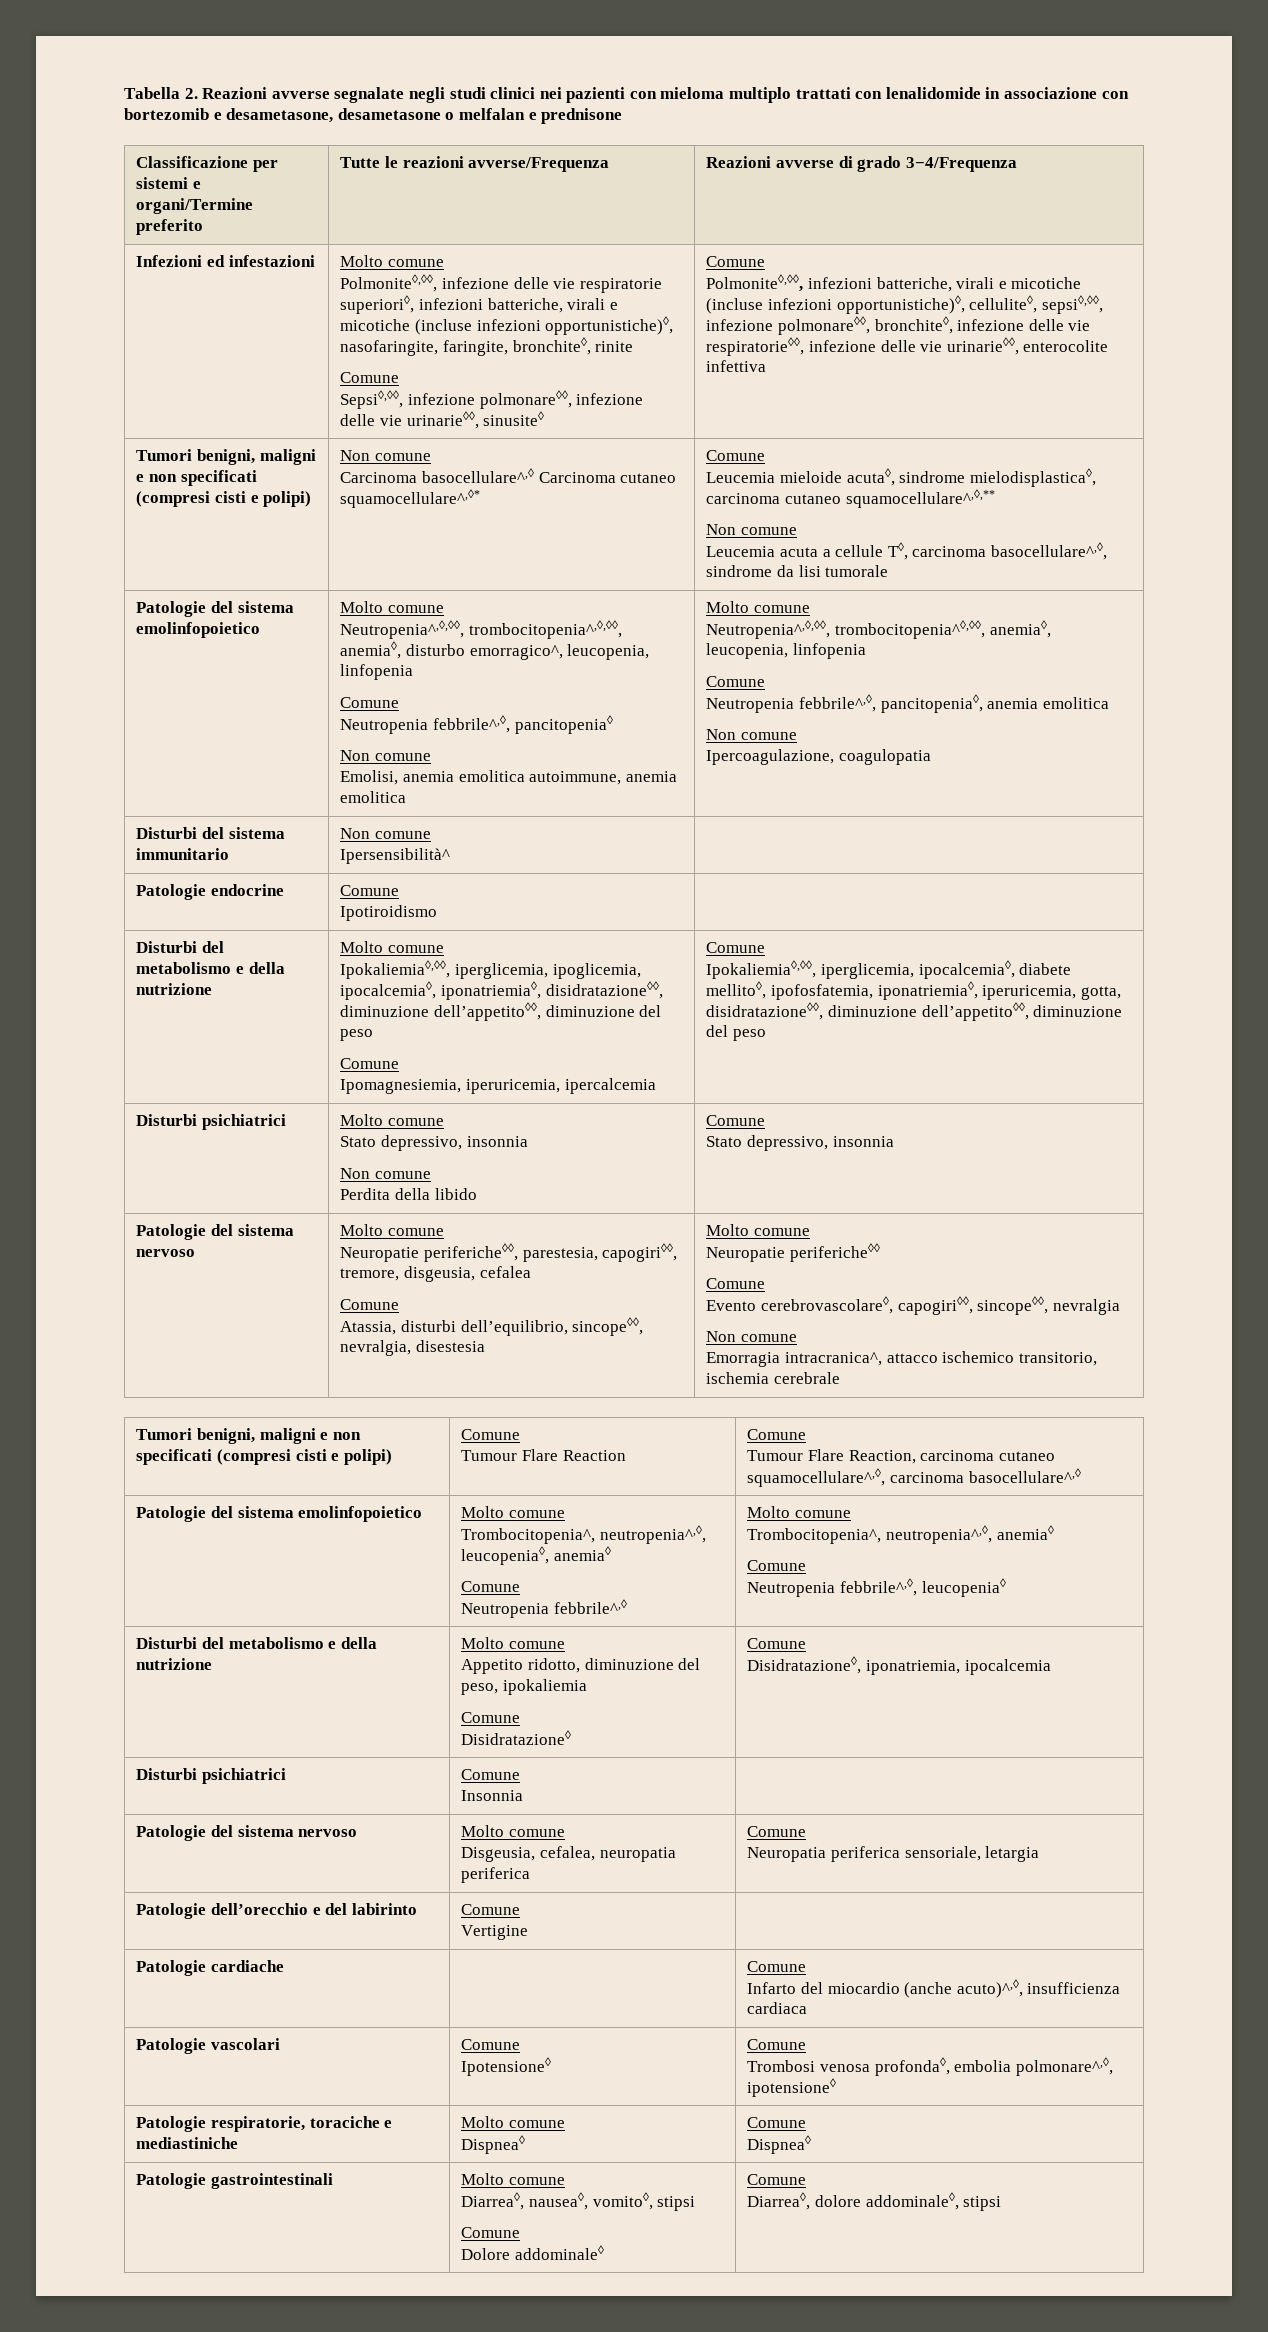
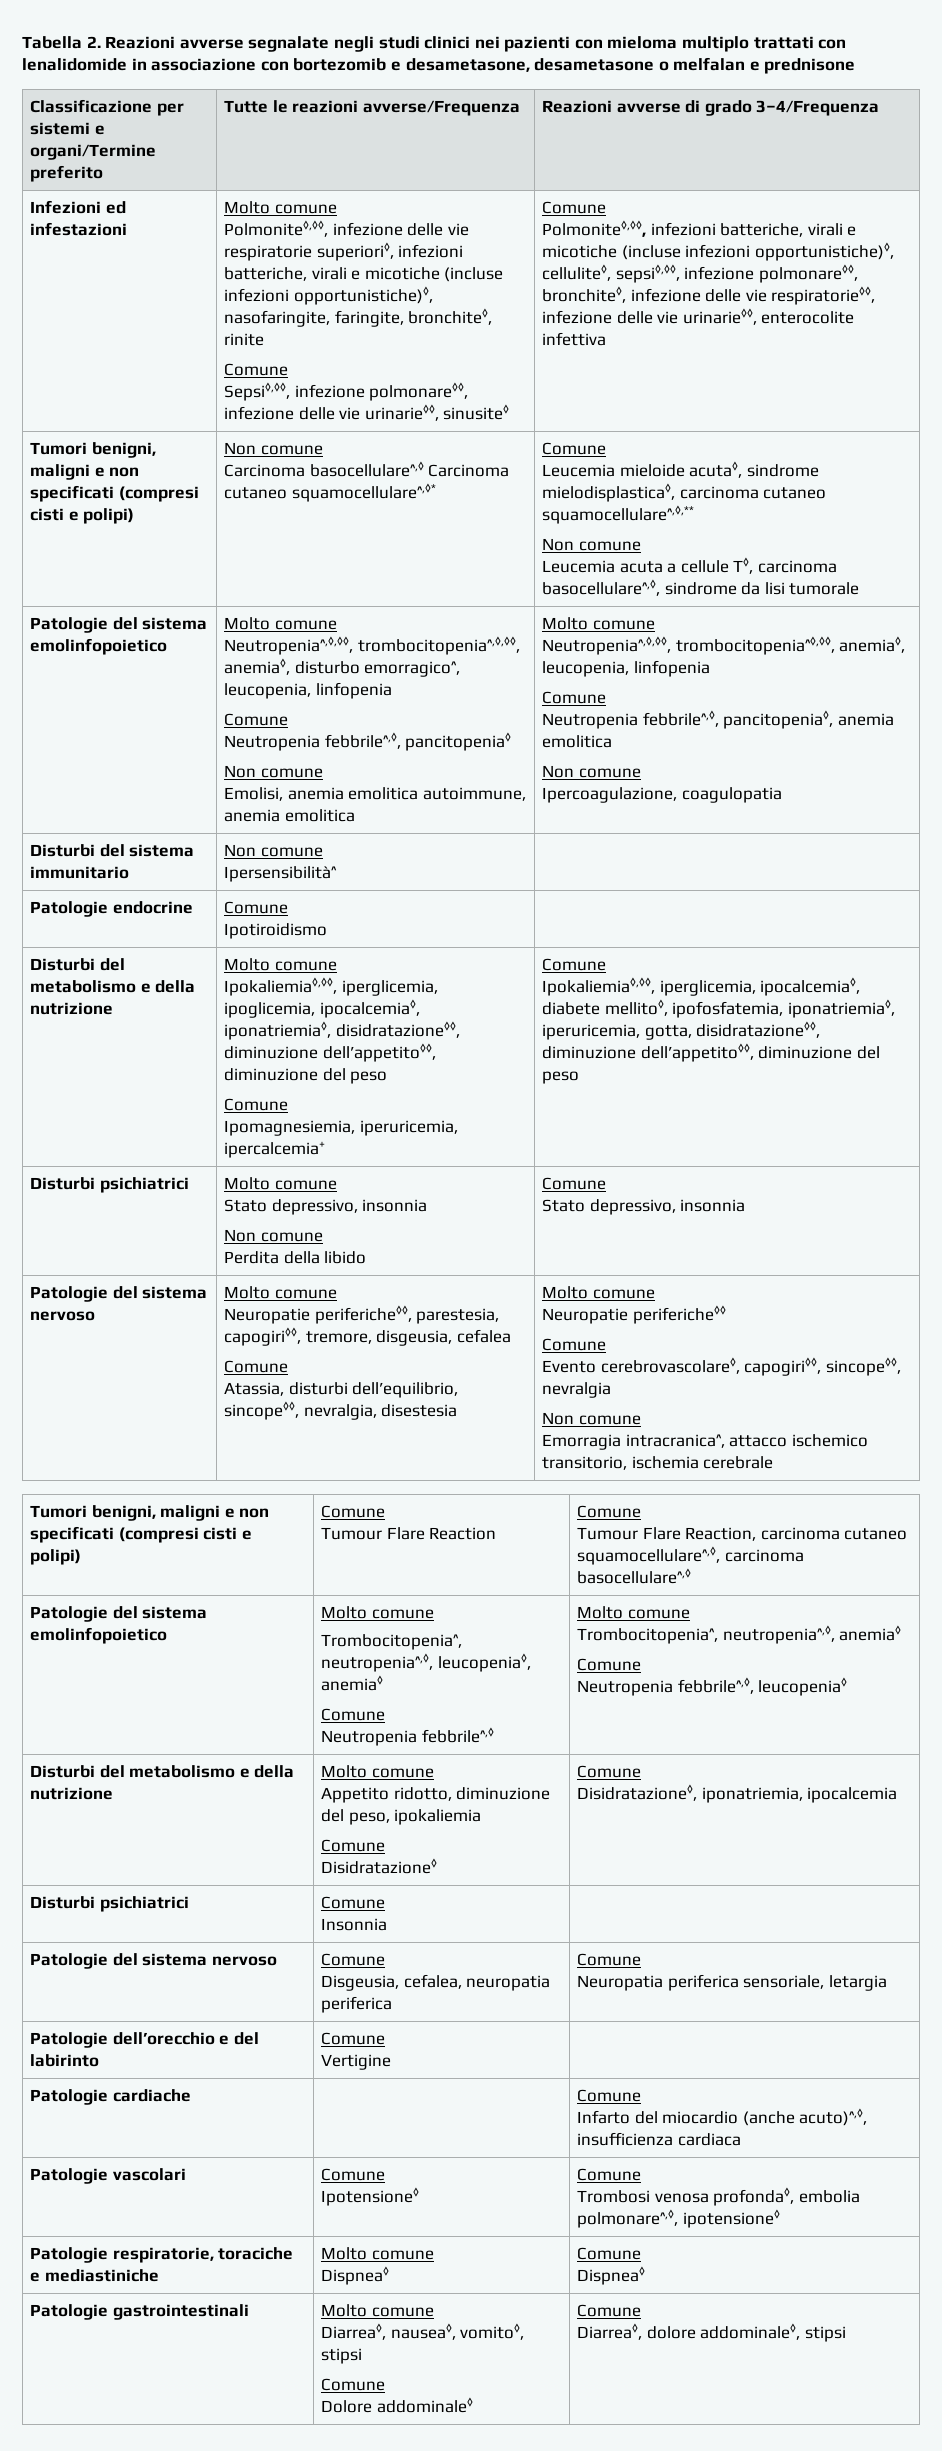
[564,1078,656,1094] ipercalcemia -> [223,1141,325,1158] ipercalcemia+
[461,1825,566,1837] Molto comune -> [320,1953,385,1966] Comune

